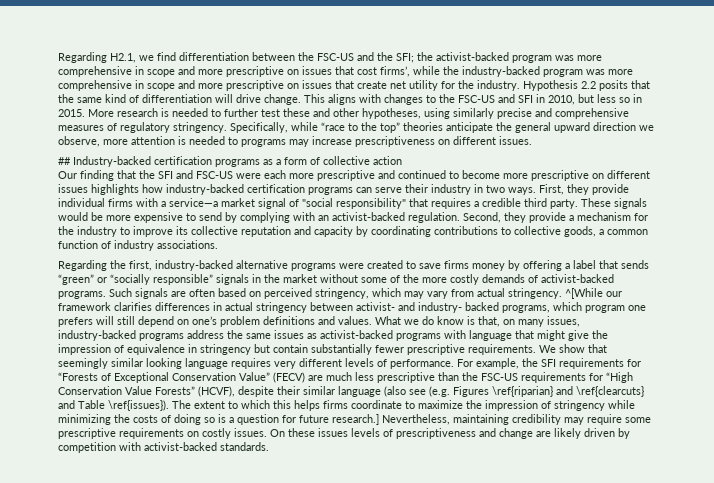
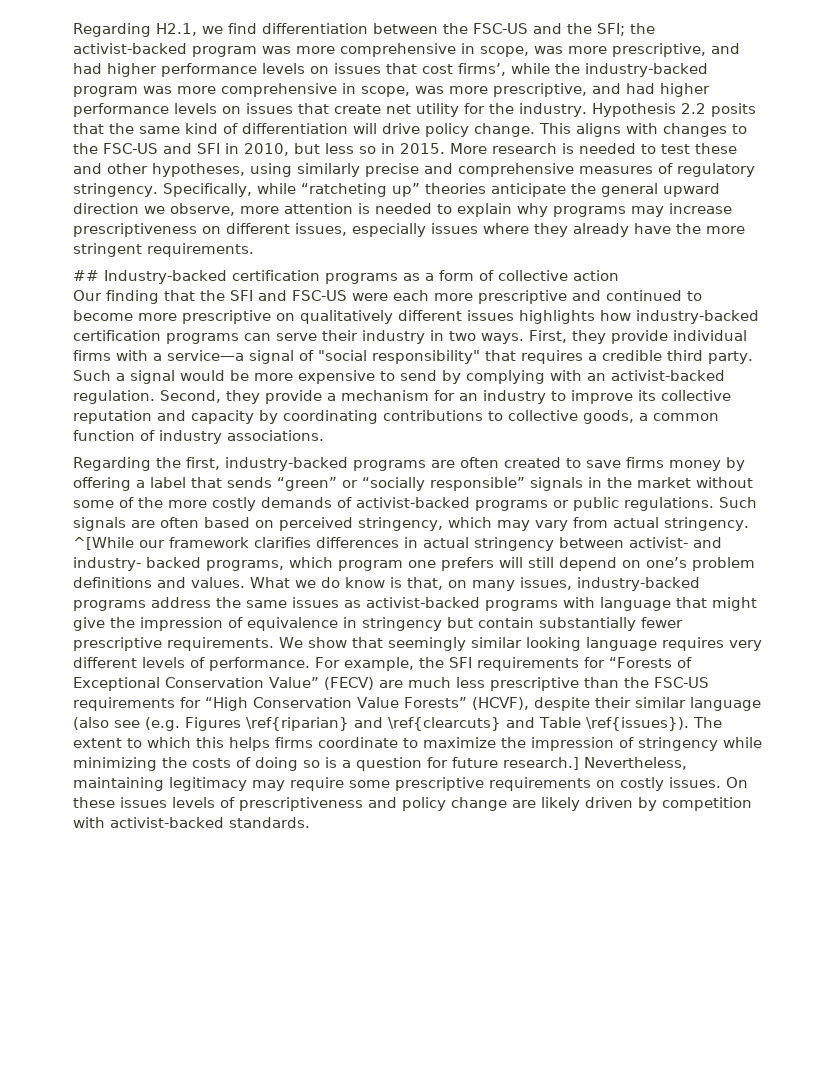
[147,66,284,77] scope and more prescriptive -> [480,43,740,57] [73,63,305,77] scope, was more prescriptive, and had higher performance levels
[147,80,284,91] scope and more prescriptive -> [361,83,710,97] [73,103,217,117] scope, was more prescriptive, and had higher performance levels
(261, 98) none -> [425,123,469,137] policy
[224,108,258,117] further -> (656, 149) none
[321,122,400,133] “race to the top” -> [300,183,420,197] “ratcheting up”
(238, 141) none -> [457,203,548,217] explain why
[499,136,532,145] issues. -> [295,223,745,237] [73,243,254,257] issues, especially issues where they already have the more stringent requirements.
(604, 176) none -> [300,310,393,324] qualitatively
[221,198,255,207] market -> (244, 355) none
[581,198,647,209] These signals -> [73,370,175,384] Such a signal
[58,226,74,235] the -> [459,393,478,401] an
[236,260,364,271] alternative programs were -> [353,457,499,471] programs are often
[58,291,106,299] programs. -> [475,497,714,511] programs or public regulations.
[512,414,561,425] credibility -> [169,777,247,791] legitimacy
(496, 432) none -> [402,797,446,811] policy

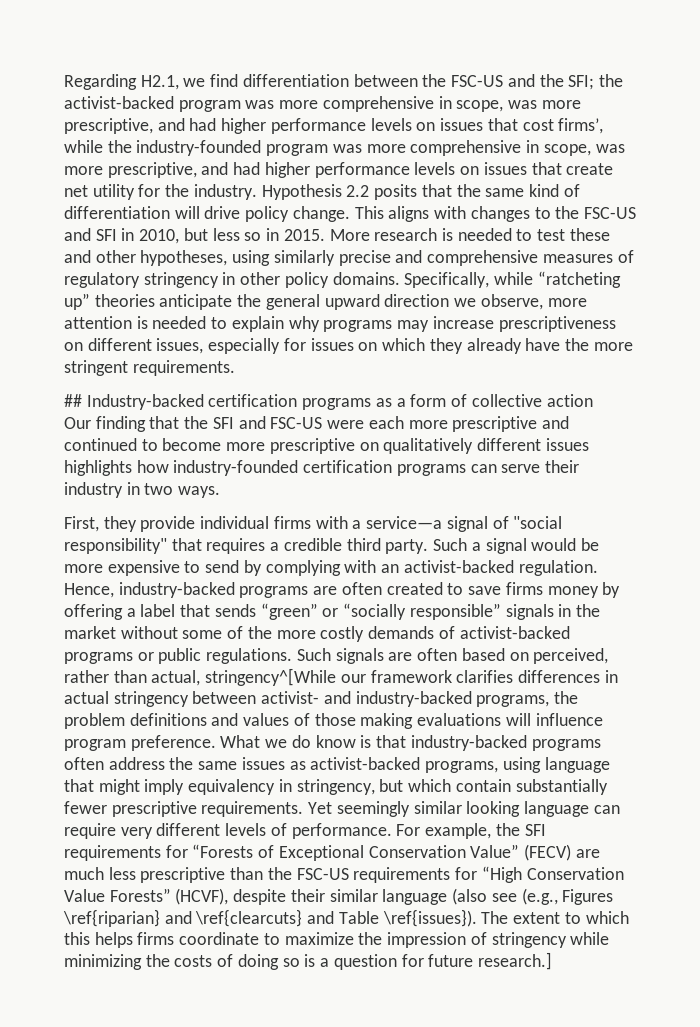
[585,63,708,77] industry-backed -> [136,140,262,156] industry-founded
[73,183,158,197] stringency. -> [143,272,400,288] stringency in other policy domains.
[431,223,529,234] issues where -> [283,338,426,351] for issues on which
[636,310,759,324] industry-backed -> [173,460,299,476] industry-founded
(524, 338) none -> (221, 492) //
[160,390,731,404] [73,410,719,424] [73,430,324,444] [73,457,220,471] Second, they provide a mechanism for an industry to improve its collective reputation and capacity by coordinating contributions to collective goods, a common function of industry associations. // Regarding the first, -> [64,583,114,598] Hence,
[279,517,749,531] [73,537,134,550] perceived stringency, which may vary from actual stringency. ^[While -> [533,648,609,664] [64,668,337,686] perceived, rather than actual, stringency^[While
[73,557,755,571] [73,577,245,588] industry- backed programs, which program one prefers will still depend on one’s problem definitions and values. -> [355,691,579,707] [64,713,603,729] [64,735,216,751] industry-backed programs, the problem definitions and values of those making evaluations will influence program preference.
[407,577,700,591] [73,600,146,611] that, on many issues, industry-backed programs -> [376,735,601,751] [64,757,104,770] that industry-backed programs often
[485,597,595,611] programs with -> [425,757,541,773] programs, using
[73,617,473,631] give the impression of equivalence in stringency but -> [144,779,452,795] imply equivalency in stringency, but which
[279,637,383,648] We show that -> [308,802,333,814] Yet
[662,637,724,651] requires -> [593,805,620,814] [64,823,116,839] can require
[145,717,180,731] (e.g. -> [521,888,558,905] (e.g.,
[584,757,687,770] [73,777,748,791] [73,797,752,811] [73,817,310,828] Nevertheless, maintaining legitimacy may require some prescriptive requirements on costly issues. On these issues levels of prescriptiveness and policy change are likely driven by competition with activist-backed standards. -> (552, 961) none

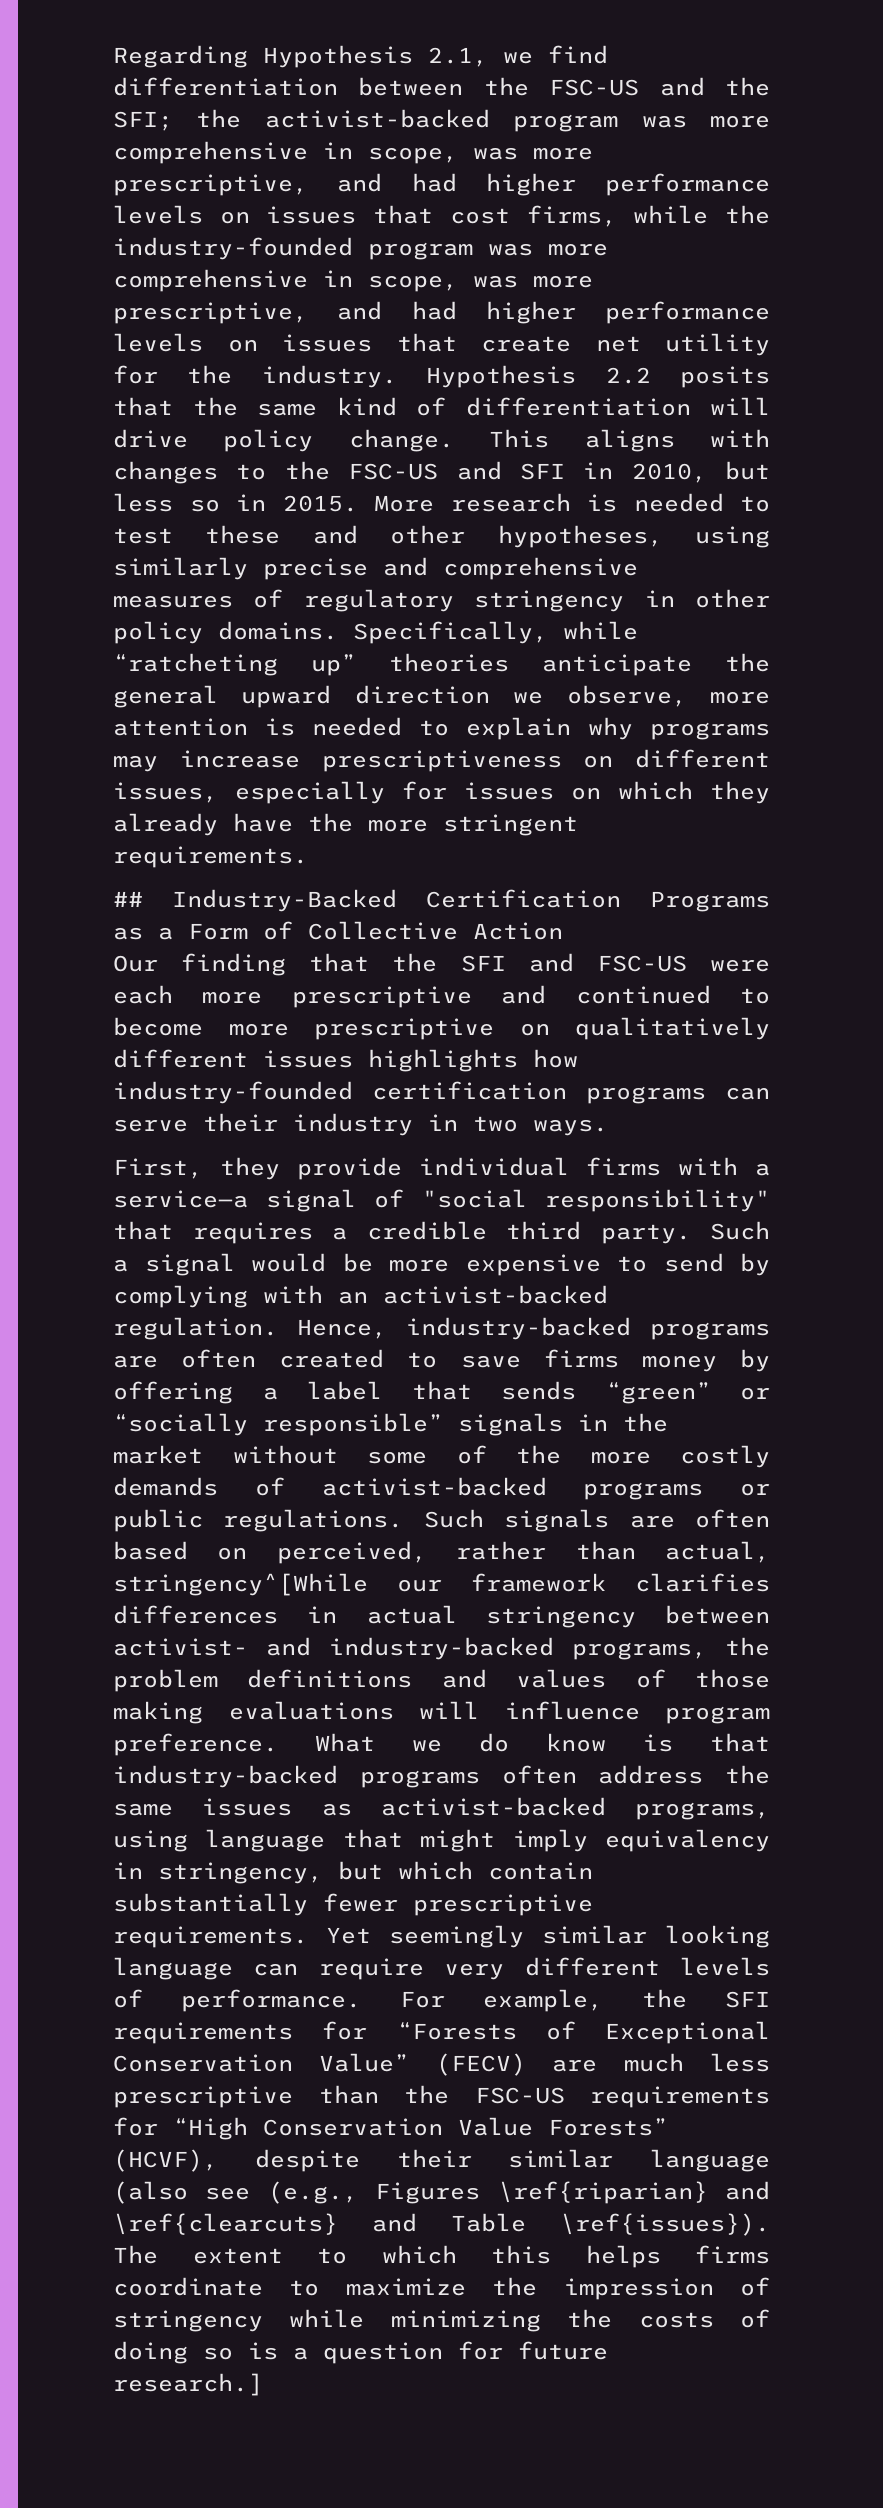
[140,75,179,90] H2.1, -> [263,45,488,68] Hypothesis 2.1,
[558,118,604,134] firms’, -> [526,205,617,227] firms,
[86,394,593,410] Industry-backed certification programs as a form of collective action -> [172,889,770,912] [113,921,563,940] Industry-Backed Certification Programs as a Form of Collective Action

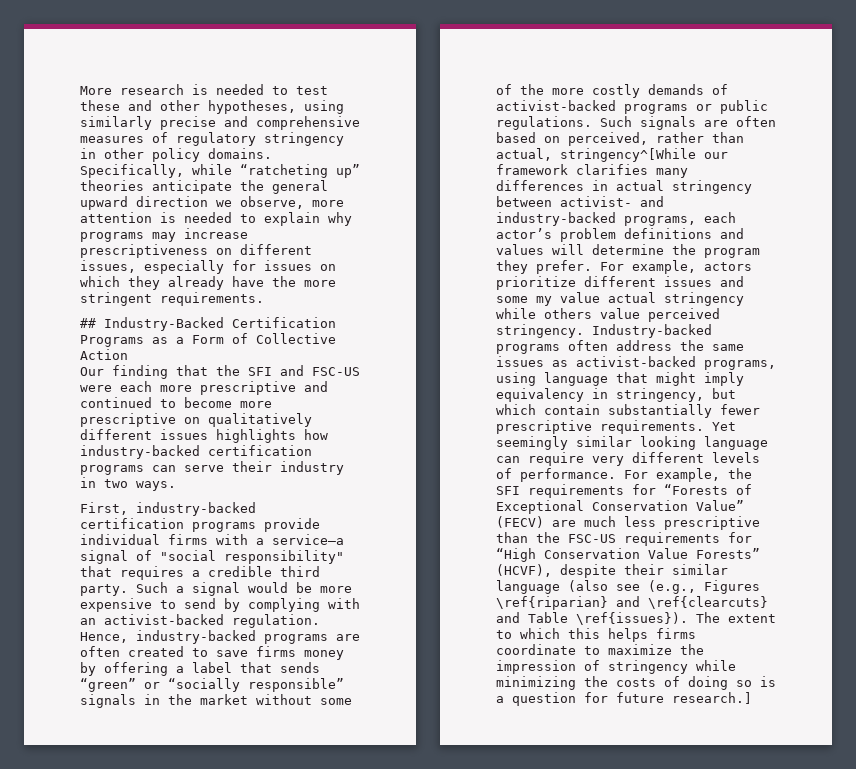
[113,45,608,68] [113,77,770,96] [113,109,770,132] [113,141,593,164] [113,173,770,196] [113,205,770,227] [113,237,608,260] [113,269,593,292] [113,301,770,324] [113,333,770,356] [113,365,770,388] [113,397,770,416] [113,429,770,452] [113,461,770,484] [113,493,358,512] Regarding Hypothesis 2.1, we find differentiation between the FSC-US and the SFI; the activist-backed program was more comprehensive in scope, was more prescriptive, and had higher performance levels on issues that cost firms, while the industry-founded program was more comprehensive in scope, was more prescriptive, and had higher performance levels on issues that create net utility for the industry. Hypothesis 2.2 posits that the same kind of differentiation will drive policy change. This aligns with changes to the FSC-US and SFI in 2010, but less so in 2015. -> (80, 90) none
[113,1081,353,1104] industry-founded -> [80,445,200,459] industry-backed
[220,1157,280,1180] they -> [136,502,256,516] [80,518,256,532] industry-backed certification programs
(770, 1582) none -> [656,168,688,178] many
[725,1637,770,1656] the -> [704,212,736,223] [496,228,552,239] each actor’s
[635,1669,770,1688] [113,1701,770,1724] [113,1733,770,1756] [113,1765,338,1788] of those making evaluations will influence program preference. What we do know is that industry-backed -> [552,244,760,258] [496,260,752,274] [496,276,744,290] [496,292,744,306] [496,308,720,322] [496,324,712,338] will determine the program they prefer. For example, actors prioritize different issues and some my value actual stringency while others value perceived stringency. Industry-backed

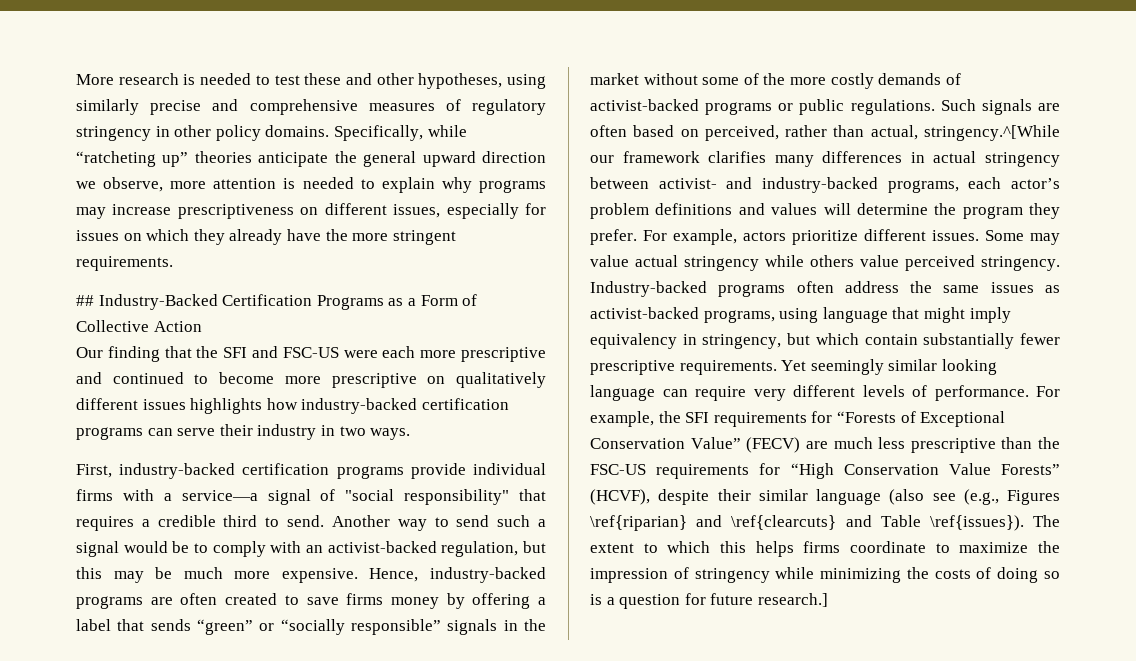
[80,582,352,596] [80,598,360,612] [80,614,320,628] party. Such a signal would be more expensive to send by complying with an activist-backed regulation. -> [265,515,546,531] [76,541,546,557] [76,567,358,583] to send. Another way to send such a signal would be to comply with an activist-backed regulation, but this may be much more expensive.
[560,148,696,162] stringency^[While -> [924,125,1060,141] stringency.^[While
[664,276,744,287] [496,296,552,306] issues and some my -> [932,230,1060,245] issues. Some may

